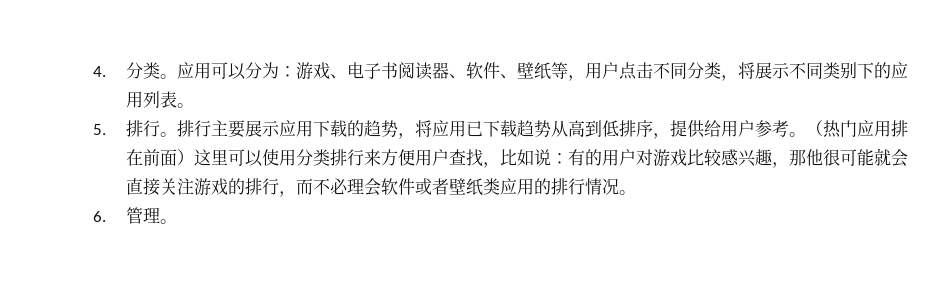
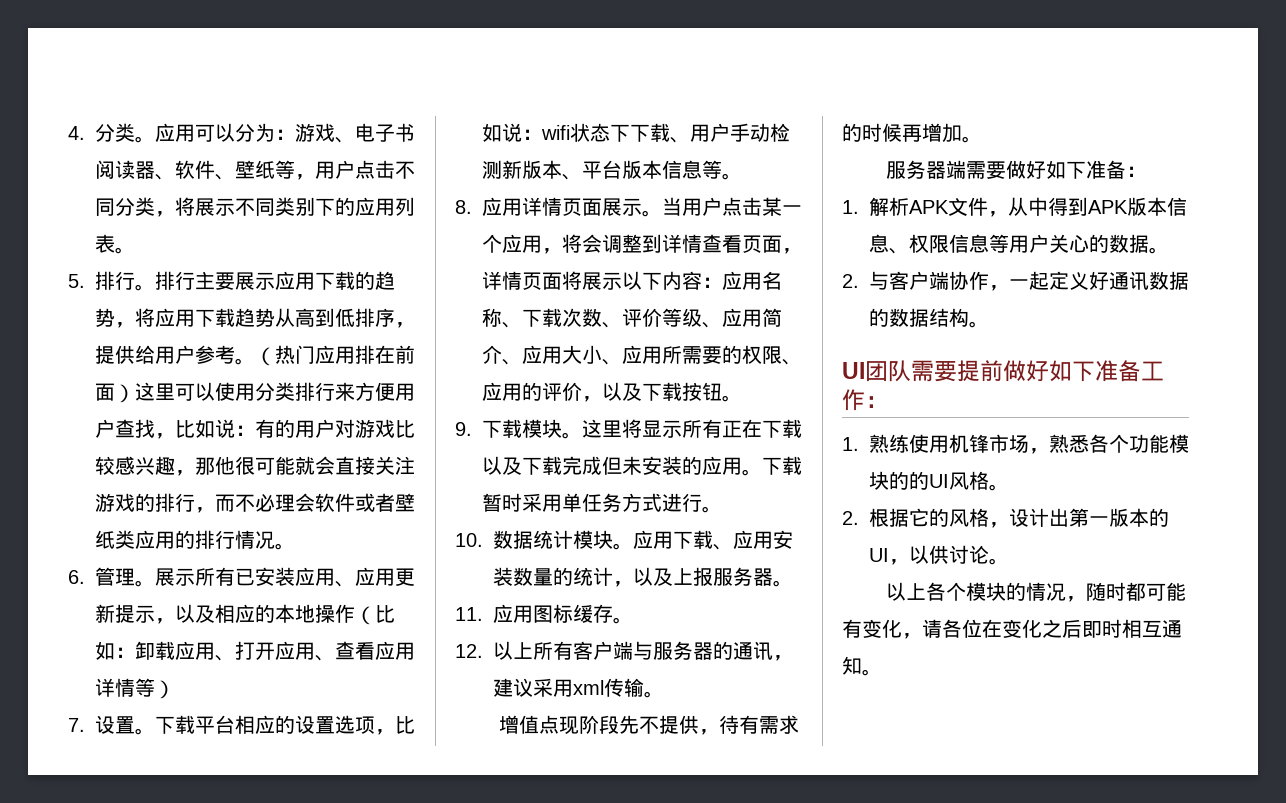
[465,121,483,137] 已 -> (195, 318) none
(177, 221) none -> [155,567,415,587] [95,604,395,625] [95,641,415,661] [95,678,175,699] [68,715,415,735] [482,123,790,143] [482,160,742,180] [455,197,802,217] [482,234,802,254] [482,271,782,290] [482,308,782,328] [482,345,802,365] [482,382,742,402] [455,419,802,439] [482,456,802,476] [482,493,722,513] [455,530,793,550] [493,567,793,587] [455,604,633,624] [455,641,793,661] [493,678,664,698] [498,715,799,735] [842,123,982,143] [885,160,1146,179] [842,197,1187,217] [869,234,1169,254] [842,271,1189,291] [869,308,989,328] [842,360,1164,382] [842,389,888,411] [842,434,1189,454] [869,471,1009,491] [842,508,1169,528] [869,545,1009,565] [885,582,1186,602] [842,619,1182,639] [842,656,882,676] 展示所有已安装应用、应用更新提示，以及相应的本地操作（比如：卸载应用、打开应用、查看应用详情等） // 7.设置。下载平台相应的设置选项，比如说：wifi状态下下载、用户手动检测新版本、平台版本信息等。 // 8.应用详情页面展示。当用户点击某一个应用，将会调整到详情查看页面，详情页面将展示以下内容：应用名称、下载次数、评价等级、应用简介、应用大小、应用所需要的权限、应用的评价，以及下载按钮。 // 9.下载模块。这里将显示所有正在下载以及下载完成但未安装的应用。下载暂时采用单任务方式进行。 // 10.数据统计模块。应用下载、应用安装数量的统计，以及上报服务器。 // 11.应用图标缓存。 // 12.以上所有客户端与服务器的通讯，建议采用xml传输。 // 增值点现阶段先不提供，待有需求的时候再增加。 // 服务器端需要做好如下准备： // 1.解析APK文件，从中得到APK版本信息、权限信息等用户关心的数据。 // 2.与客户端协作，一起定义好通讯数据的数据结构。 // UI团队需要提前做好如下准备工作： // 1.熟练使用机锋市场，熟悉各个功能模块的的UI风格。 // 2.根据它的风格，设计出第一版本的UI，以供讨论。 // 以上各个模块的情况，随时都可能有变化，请各位在变化之后即时相互通知。

